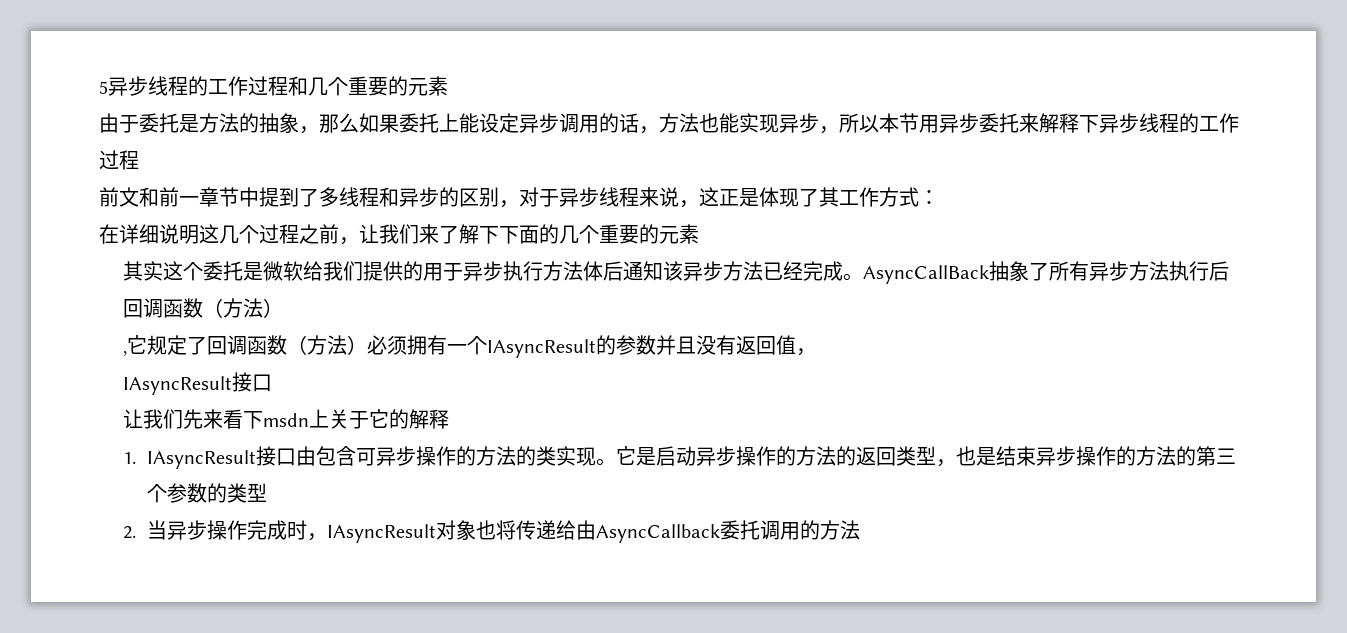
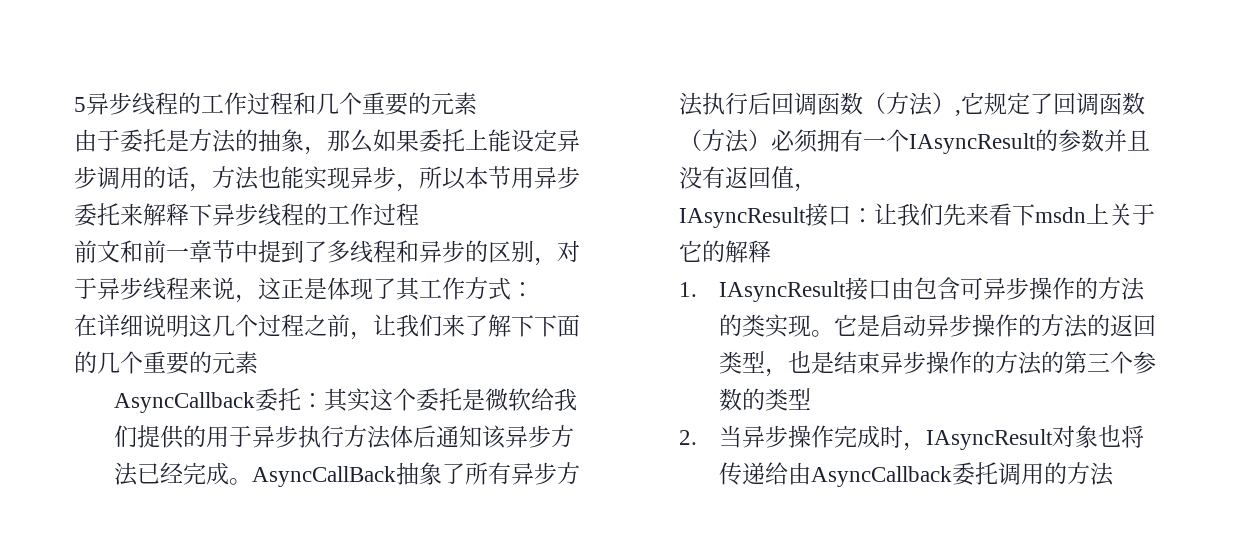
(699, 234) none -> [113,388,324,413] AsyncCallback委托：
(284, 308) // -> (955, 103) none
(273, 383) // -> [850,208,874,223] ：

